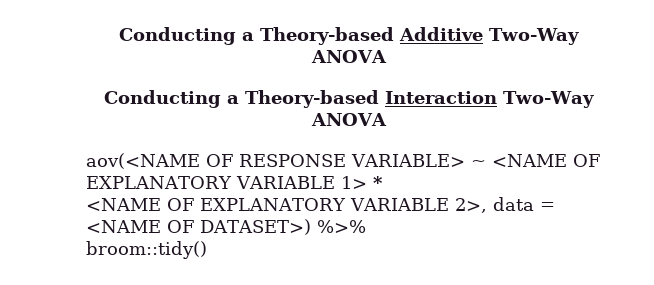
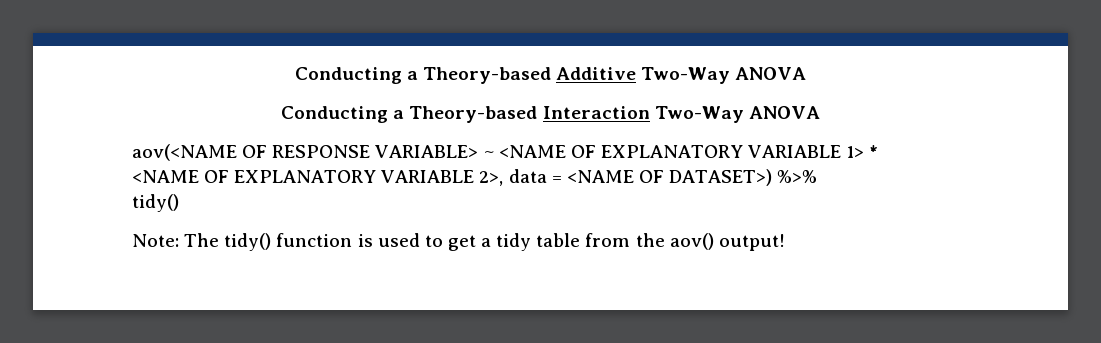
[86,241,207,259] broom::tidy() -> [132,194,179,212] [132,233,785,251] tidy() // Note: The tidy() function is used to get a tidy table from the aov() output!

